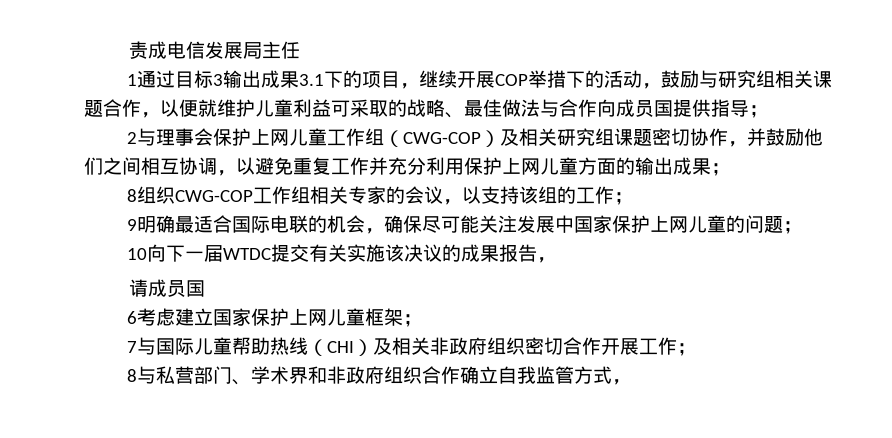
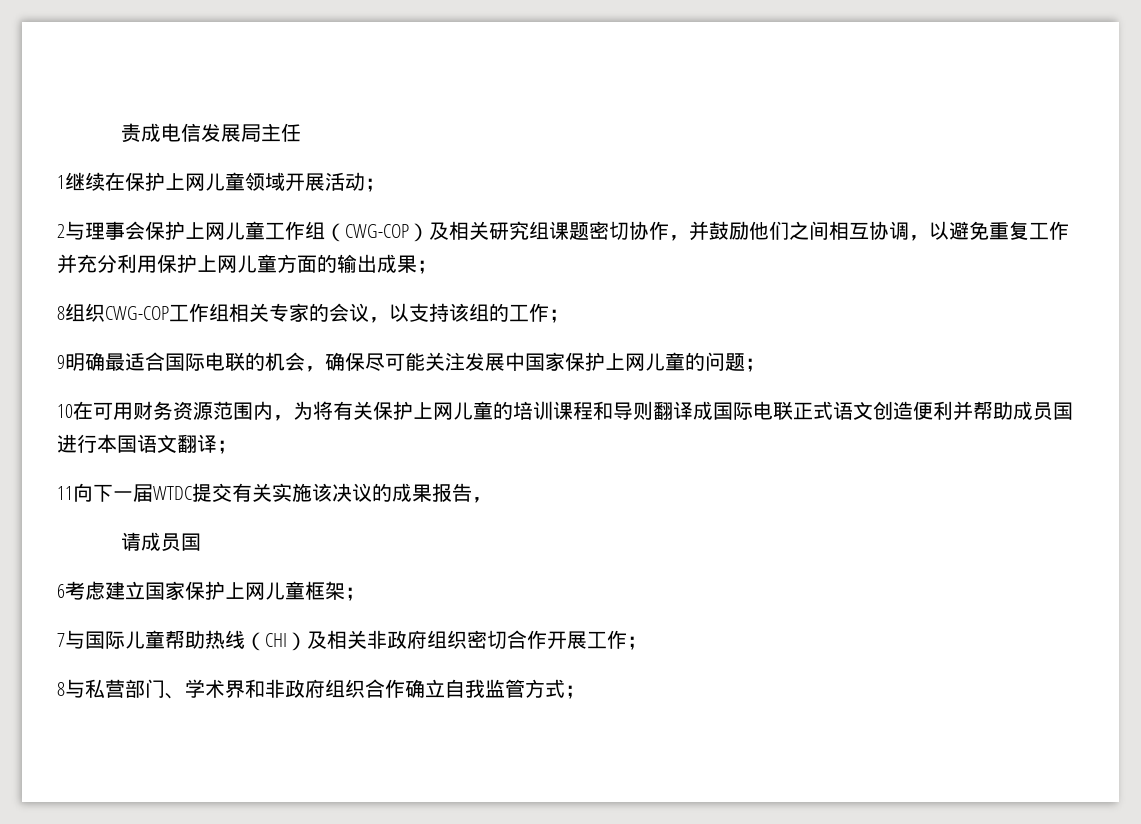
[136,70,832,89] [84,99,749,118] 通过目标3输出成果3.1下的项目，继续开展COP举措下的活动，鼓励与研究组相关课题合作，以便就维护儿童利益可采取的战略、最佳做法与合作向成员国提供指导 -> [65,172,365,191] 继续在保护上网儿童领域开展活动
(147, 254) none -> [73,401,1073,421] [57,434,237,454] [57,486,73,500] 在可用财务资源范围内，为将有关保护上网儿童的培训课程和导则翻译成国际电联正式语文创造便利并帮助成员国进行本国语文翻译； // 11
[611,379,631,385] ， -> [565,685,585,699] ；

